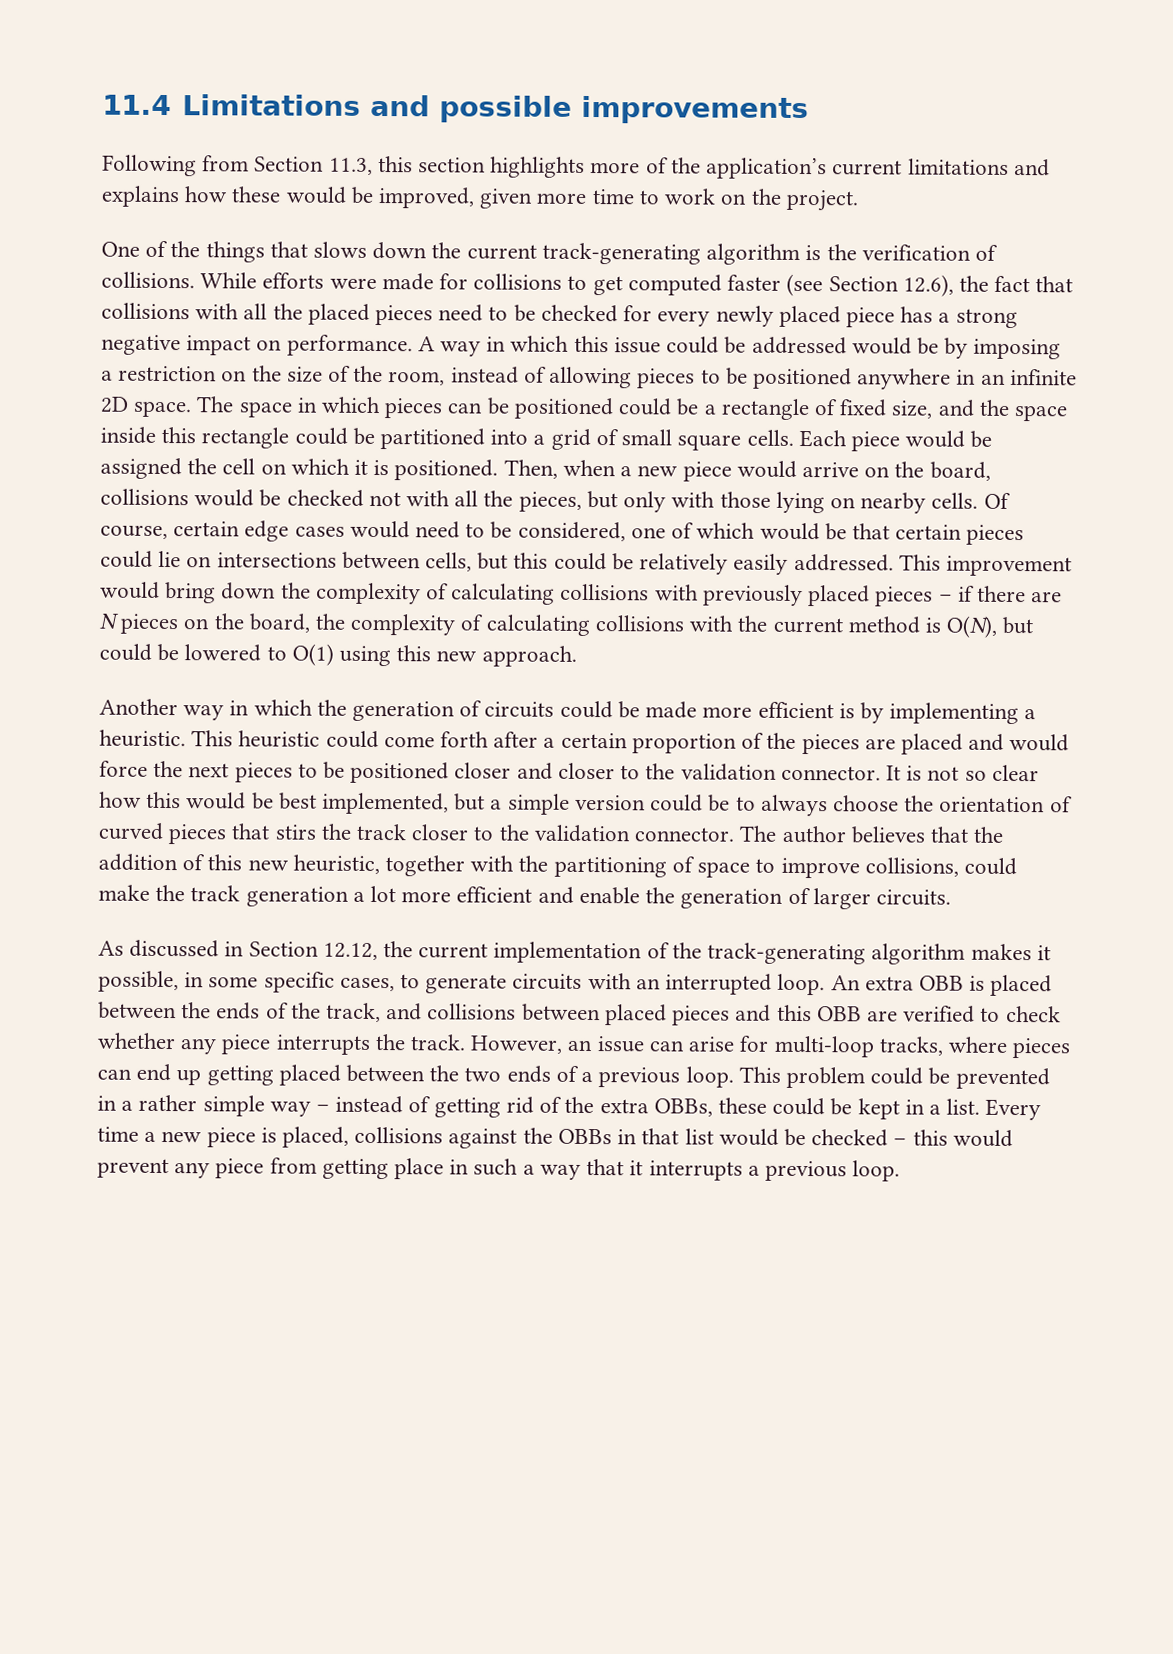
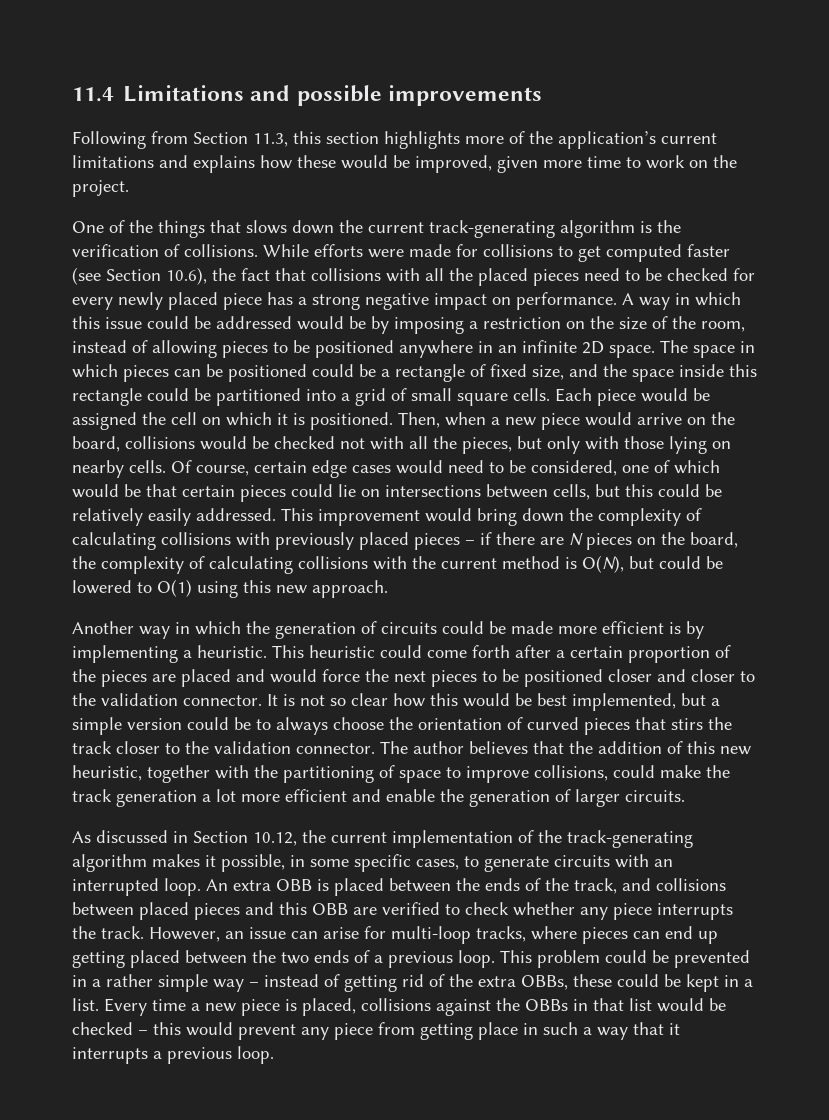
[902,274,954,297] 12.6), -> [166,267,207,285] 10.6),
[322,942,378,961] 12.12, -> [253,832,297,846] 10.12,

